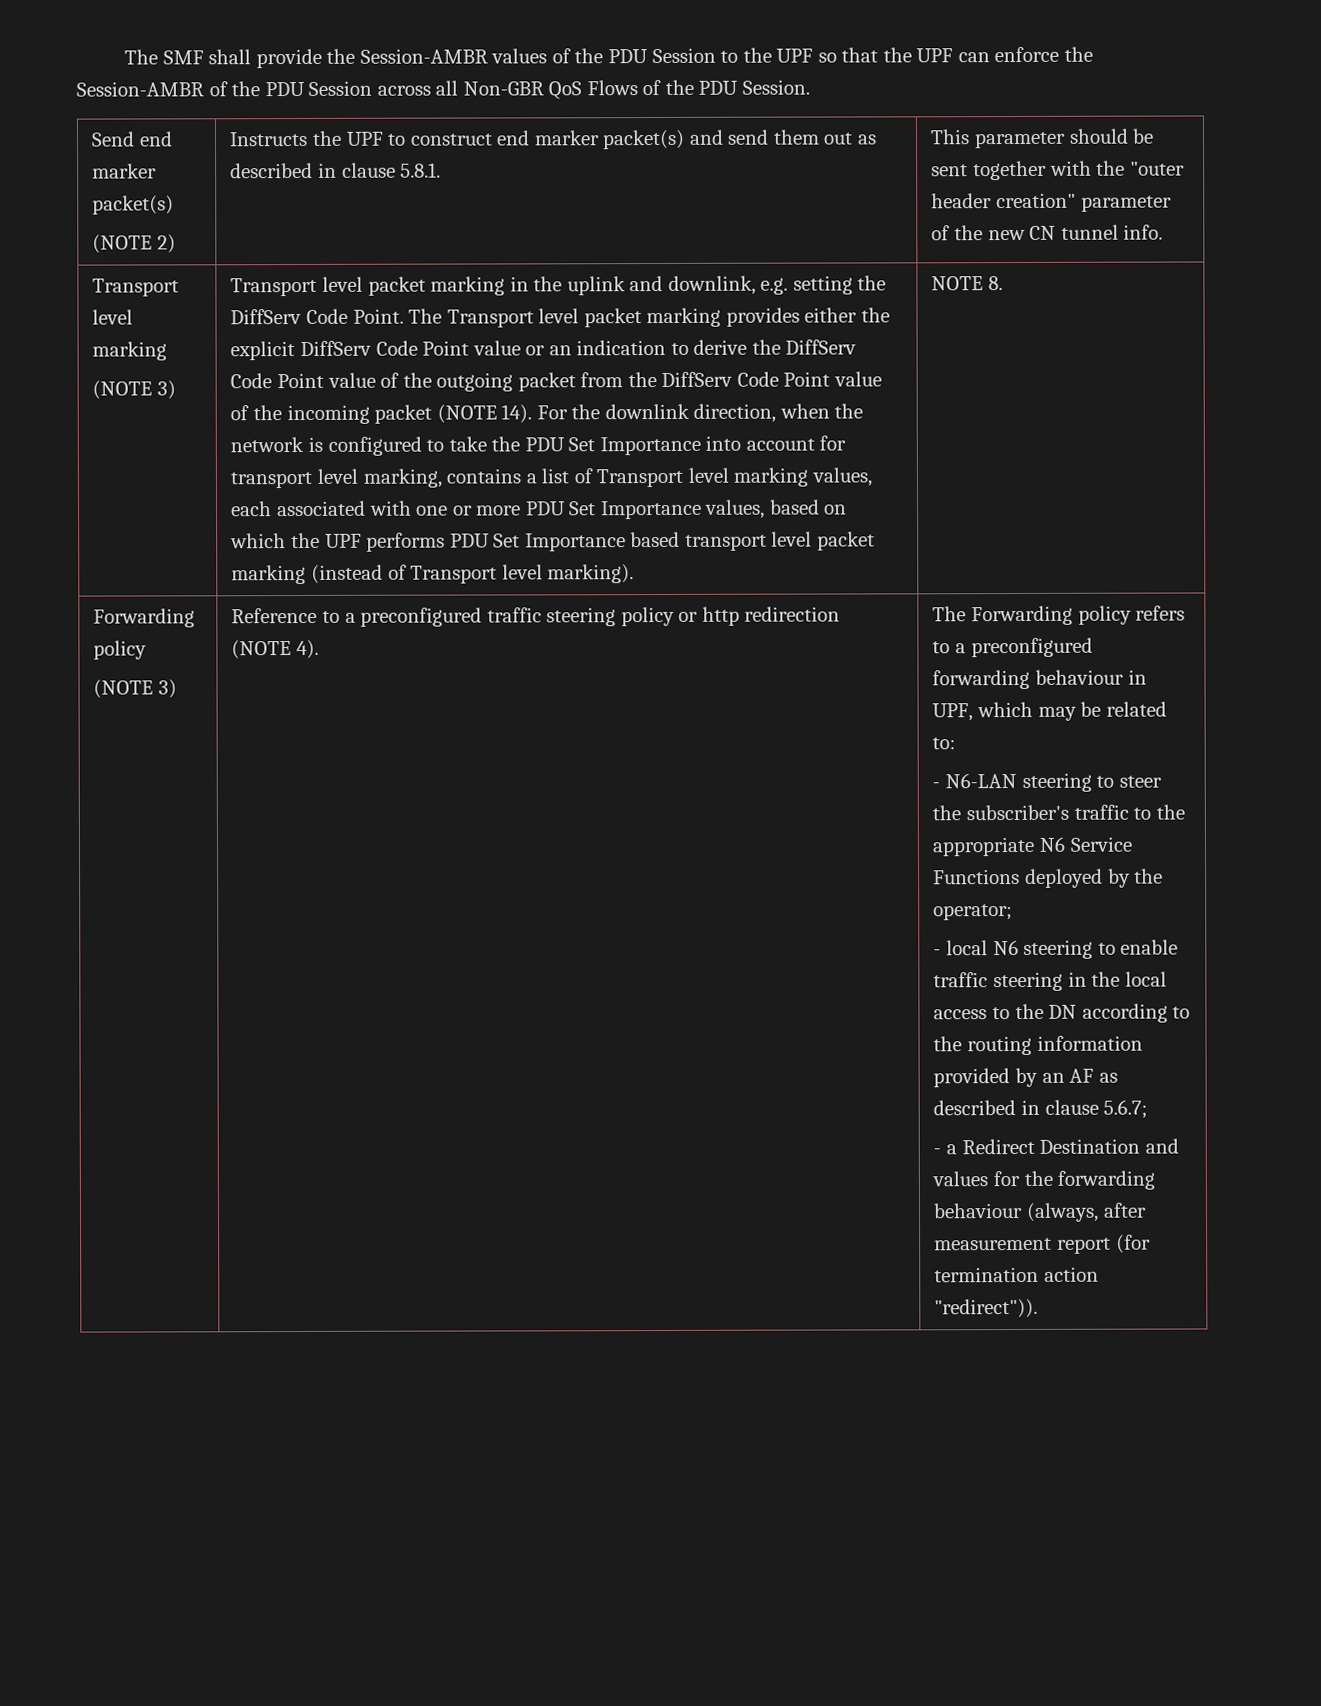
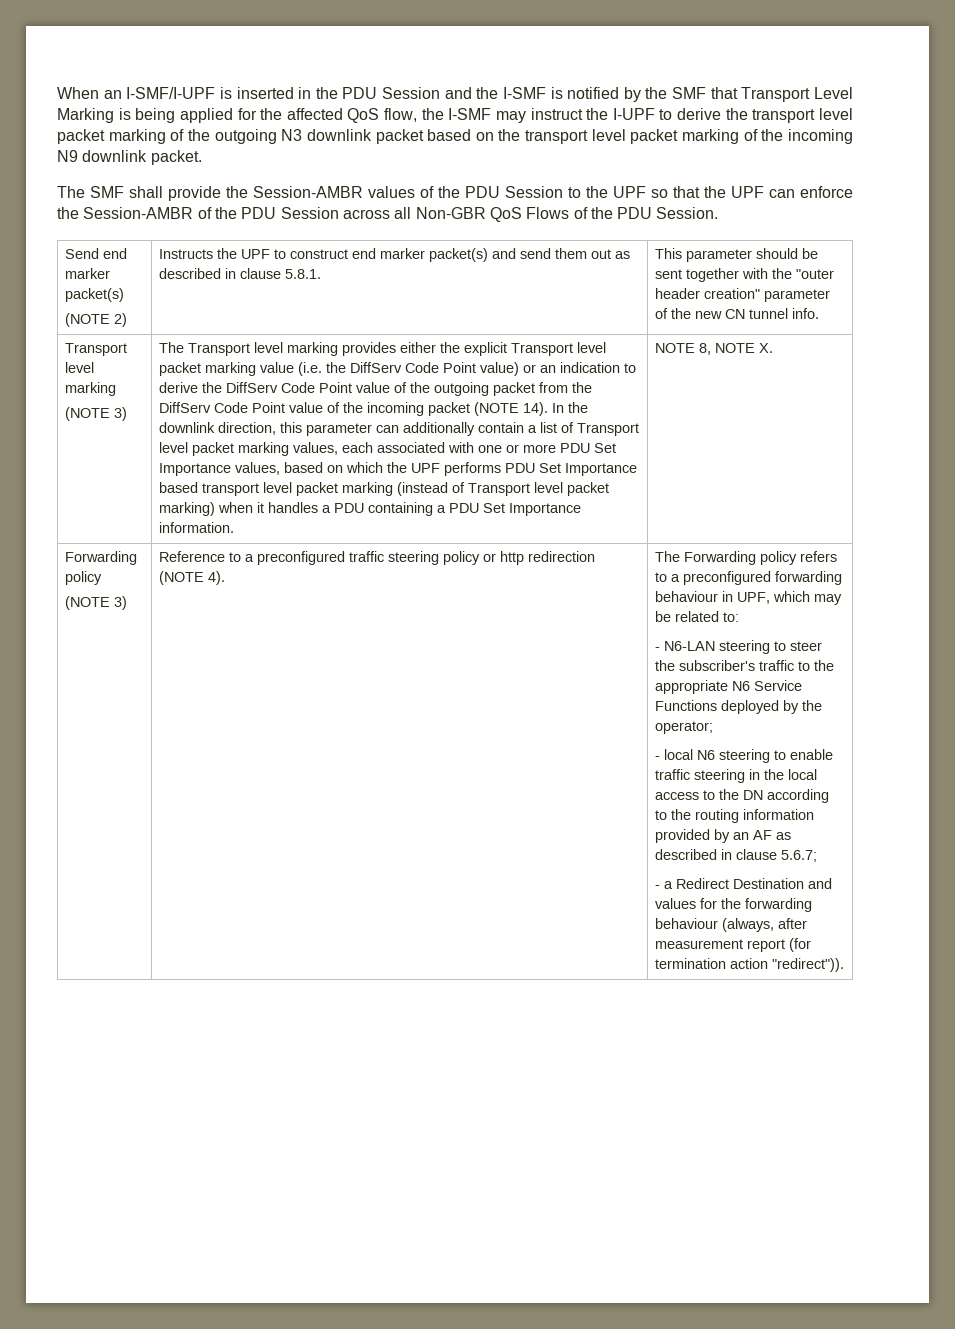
(124, 57) none -> [57,87,854,102] [57,108,854,123] [57,129,853,144] [57,150,202,165] When an I-SMF/I-UPF is inserted in the PDU Session and the I-SMF is notified by the SMF that Transport Level Marking is being applied for the affected QoS flow, the I-SMF may instruct the I-UPF to derive the transport level packet marking of the outgoing N3 downlink packet based on the transport level packet marking of the incoming N9 downlink packet. //
[230,275,887,297] [230,308,404,325] Transport level packet marking in the uplink and downlink, e.g. setting the DiffServ Code Point. -> (128, 414) none
[583,308,642,328] packet -> (284, 347) none
[299,340,521,357] DiffServ Code Point value -> [511,342,607,356] [159,362,520,376] Transport level packet marking value (i.e. the DiffServ Code Point value)
[536,405,568,420] For -> [552,403,565,413] In
[779,403,864,419] [230,435,847,456] [230,468,522,489] when the network is configured to take the PDU Set Importance into account for transport level marking, contains -> [280,422,525,436] this parameter can additionally contain
(729, 475) none -> [192,442,235,456] packet
[547,564,635,584] [931,276,1003,291] marking). | NOTE 8. -> [567,482,610,496] [159,502,582,516] [159,522,235,533] [655,343,774,355] packet marking) when it handles a PDU containing a PDU Set Importance information. | NOTE 8, NOTE X.

